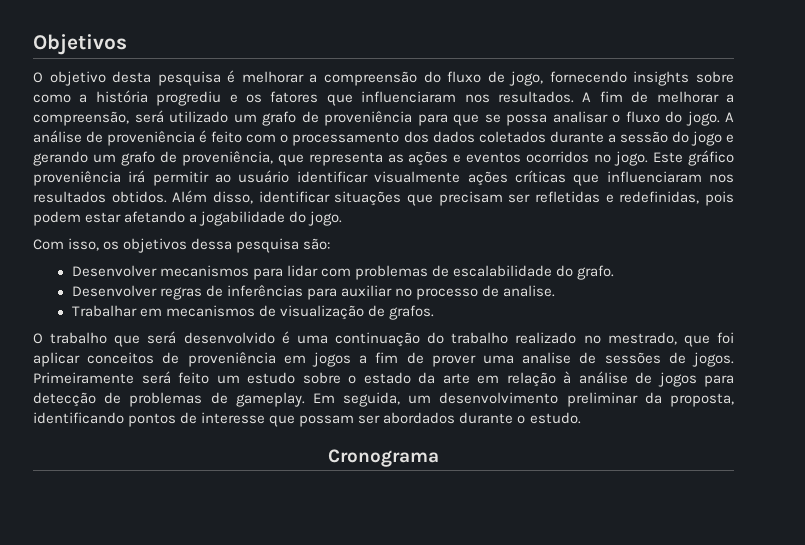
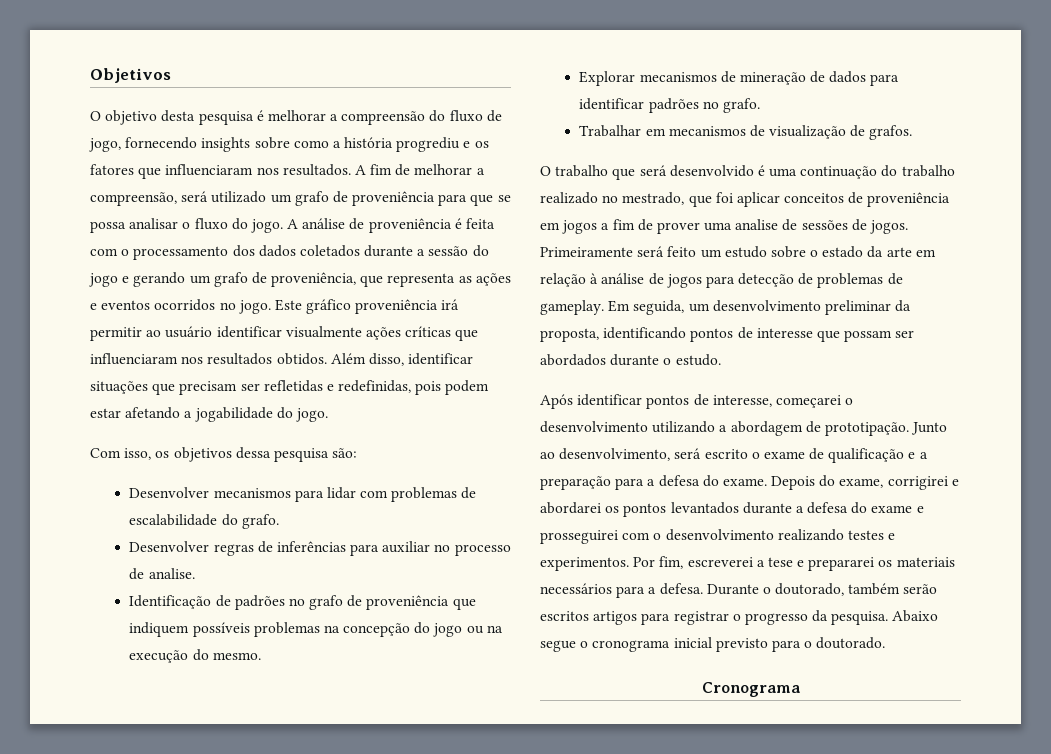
[211,131,243,143] feito -> [466,218,496,229] feita
(556, 291) none -> [129,595,476,610] [129,622,503,637] [129,649,261,663] [579,71,900,86] [579,98,760,113] // Identificação de padrões no grafo de proveniência que indiquem possíveis problemas na concepção do jogo ou na execução do mesmo. // Explorar mecanismos de mineração de dados para identificar padrões no grafo.
(581, 418) none -> [540,394,854,409] [540,421,948,436] [540,448,928,463] [540,475,959,490] [540,502,924,517] [540,529,896,544] [540,556,955,571] [540,583,938,598] [540,610,939,625] [540,637,886,652] // Após identificar pontos de interesse, começarei o desenvolvimento utilizando a abordagem de prototipação. Junto ao desenvolvimento, será escrito o exame de qualificação e a preparação para a defesa do exame. Depois do exame, corrigirei e abordarei os pontos levantados durante a defesa do exame e prosseguirei com o desenvolvimento realizando testes e experimentos. Por fim, escreverei a tese e prepararei os materiais necessários para a defesa. Durante o doutorado, também serão escritos artigos para registrar o progresso da pesquisa. Abaixo segue o cronograma inicial previsto para o doutorado.

